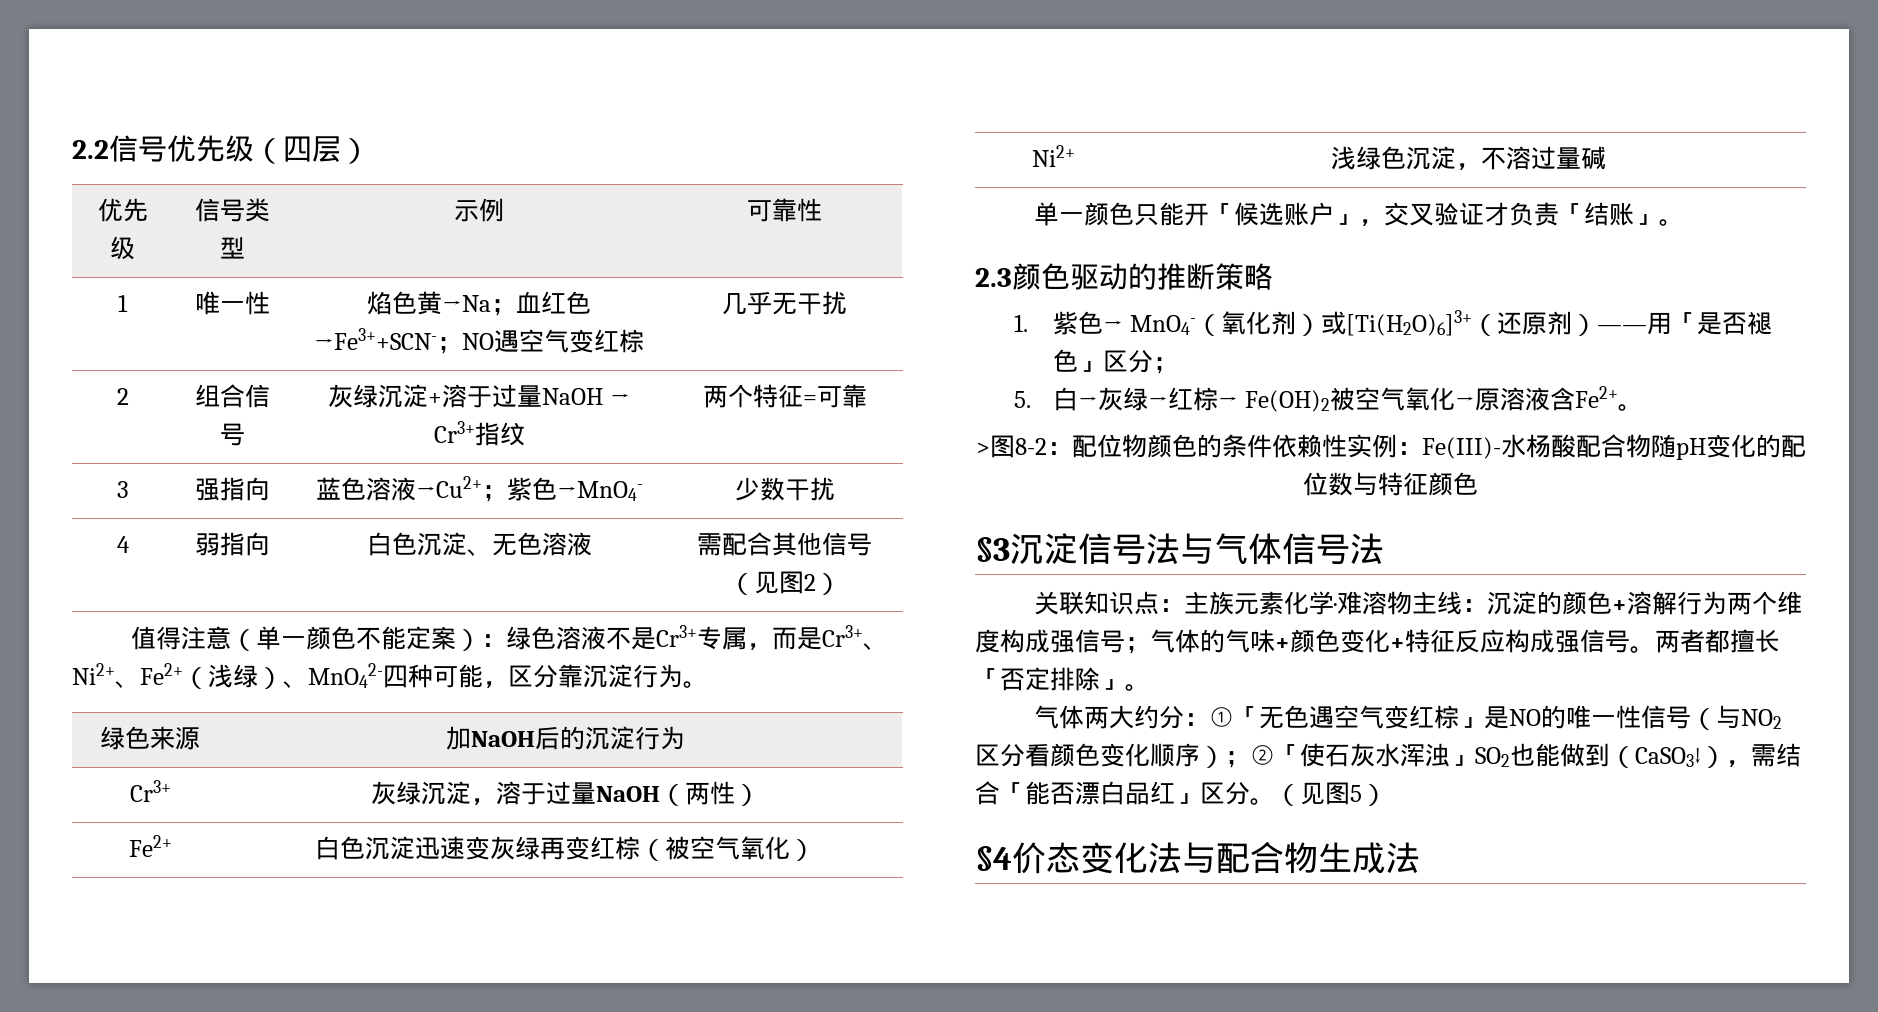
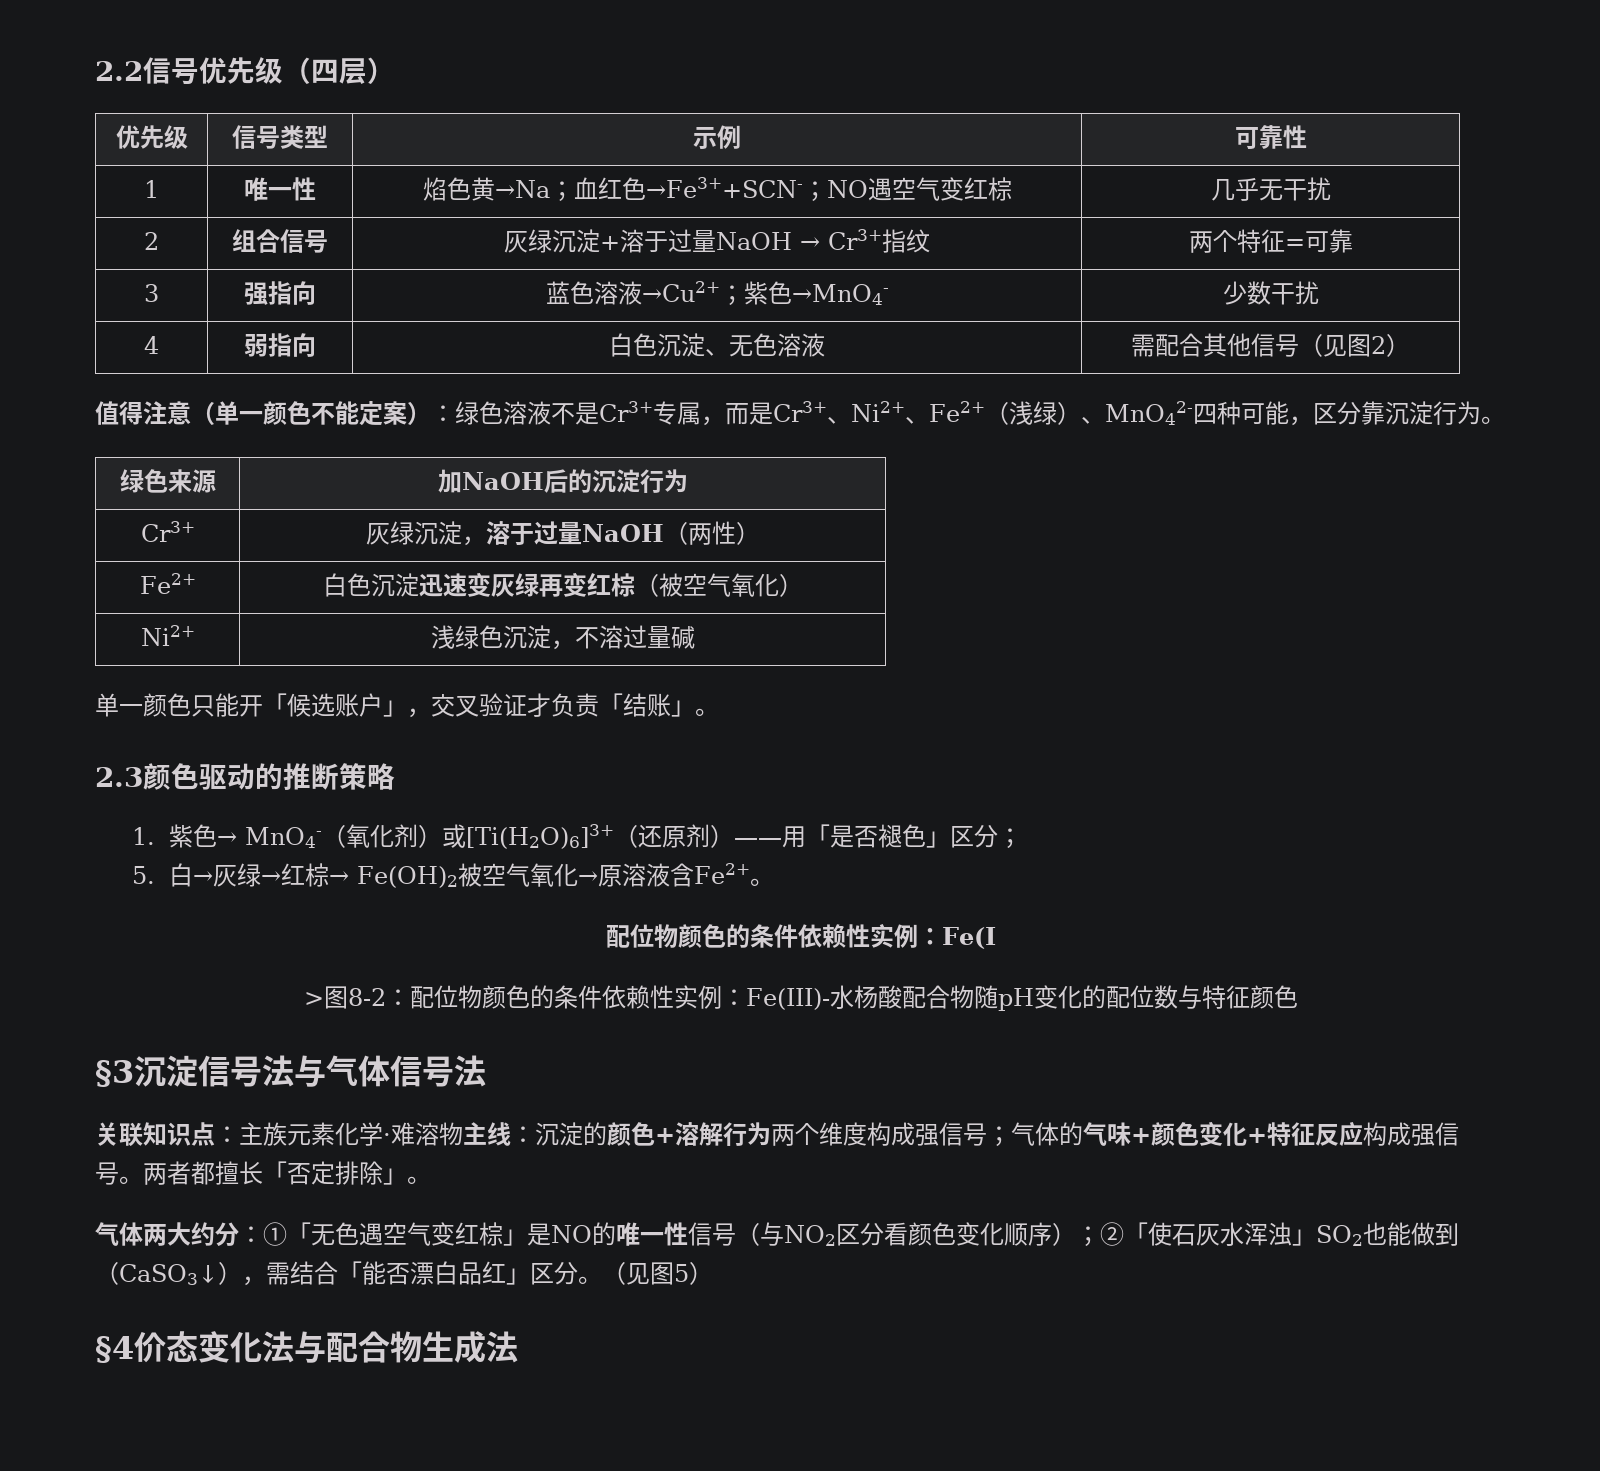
(1643, 407) none -> [605,924,996,949] // 配位物颜色的条件依赖性实例：Fe(I

